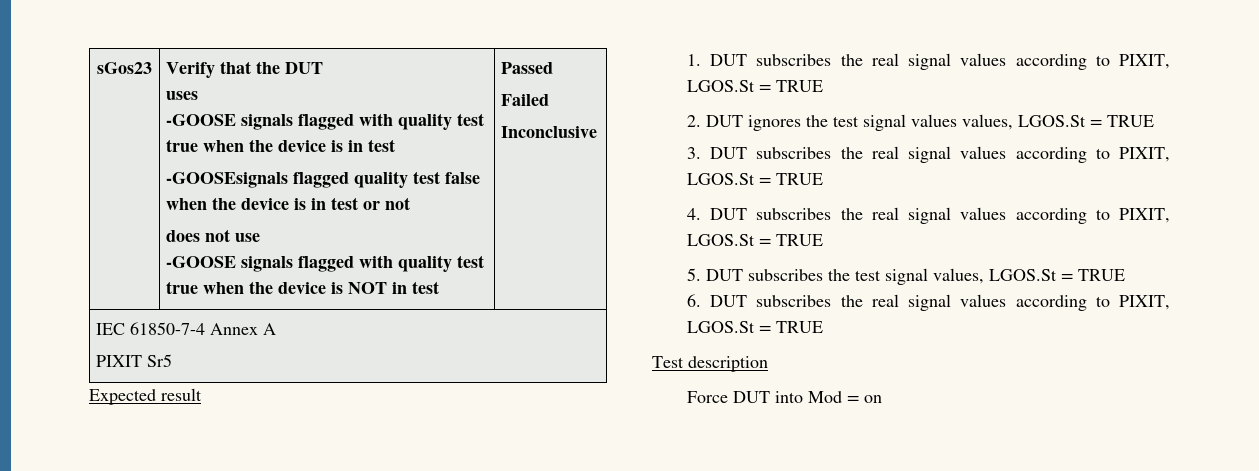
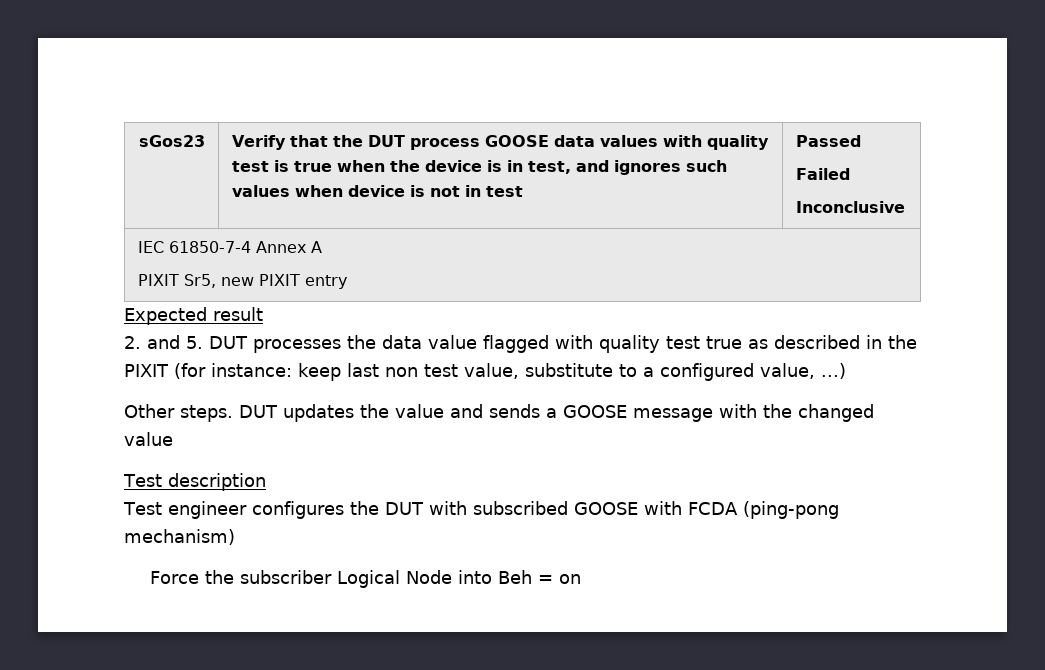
[166,91,199,100] [166,113,485,130] // uses // -GOOSE signals flagged with quality test -> [409,135,769,150] [231,160,289,172] process GOOSE data values with quality test is
[368,139,396,152] [166,171,481,188] [166,197,411,210] [166,229,261,242] [166,255,485,272] [166,281,388,294] test // -GOOSEsignals flagged quality test false when the device is in test or not // does not use // -GOOSE signals flagged with quality test true when the device is NOT -> [527,160,727,175] [231,185,460,197] test, and ignores such values when device is not
[147,354,173,367] [89,388,202,405] [686,53,1170,70] [686,80,823,92] [686,114,1154,131] [686,146,1170,163] [686,173,823,185] [686,207,1170,224] [686,234,823,246] [686,268,1125,285] [686,294,1170,311] [686,321,823,333] [652,356,768,372] [686,391,842,403] Sr5 // Expected result // 1. DUT subscribes the real signal values according to PIXIT, LGOS.St = TRUE // 2. DUT ignores the test signal values values, LGOS.St = TRUE // 3. DUT subscribes the real signal values according to PIXIT, LGOS.St = TRUE // 4. DUT subscribes the real signal values according to PIXIT, LGOS.St = TRUE // 5. DUT subscribes the test signal values, LGOS.St = TRUE // 6. DUT subscribes the real signal values according to PIXIT, LGOS.St = TRUE // Test description // Force DUT into Mod -> [183,274,347,289] [124,307,263,325] [124,335,917,353] [124,363,846,381] [124,404,874,422] [124,432,173,446] [123,473,266,491] [123,501,839,519] [124,529,235,545] [150,570,533,588] Sr5, new PIXIT entry // Expected result // 2. and 5. DUT processes the data value flagged with quality test true as described in the PIXIT (for instance: keep last non test value, substitute to a configured value, ...) // Other steps. DUT updates the value and sends a GOOSE message with the changed value // Test description // Test engineer configures the DUT with subscribed GOOSE with FCDA (ping-pong mechanism) // Force the subscriber Logical Node into Beh

